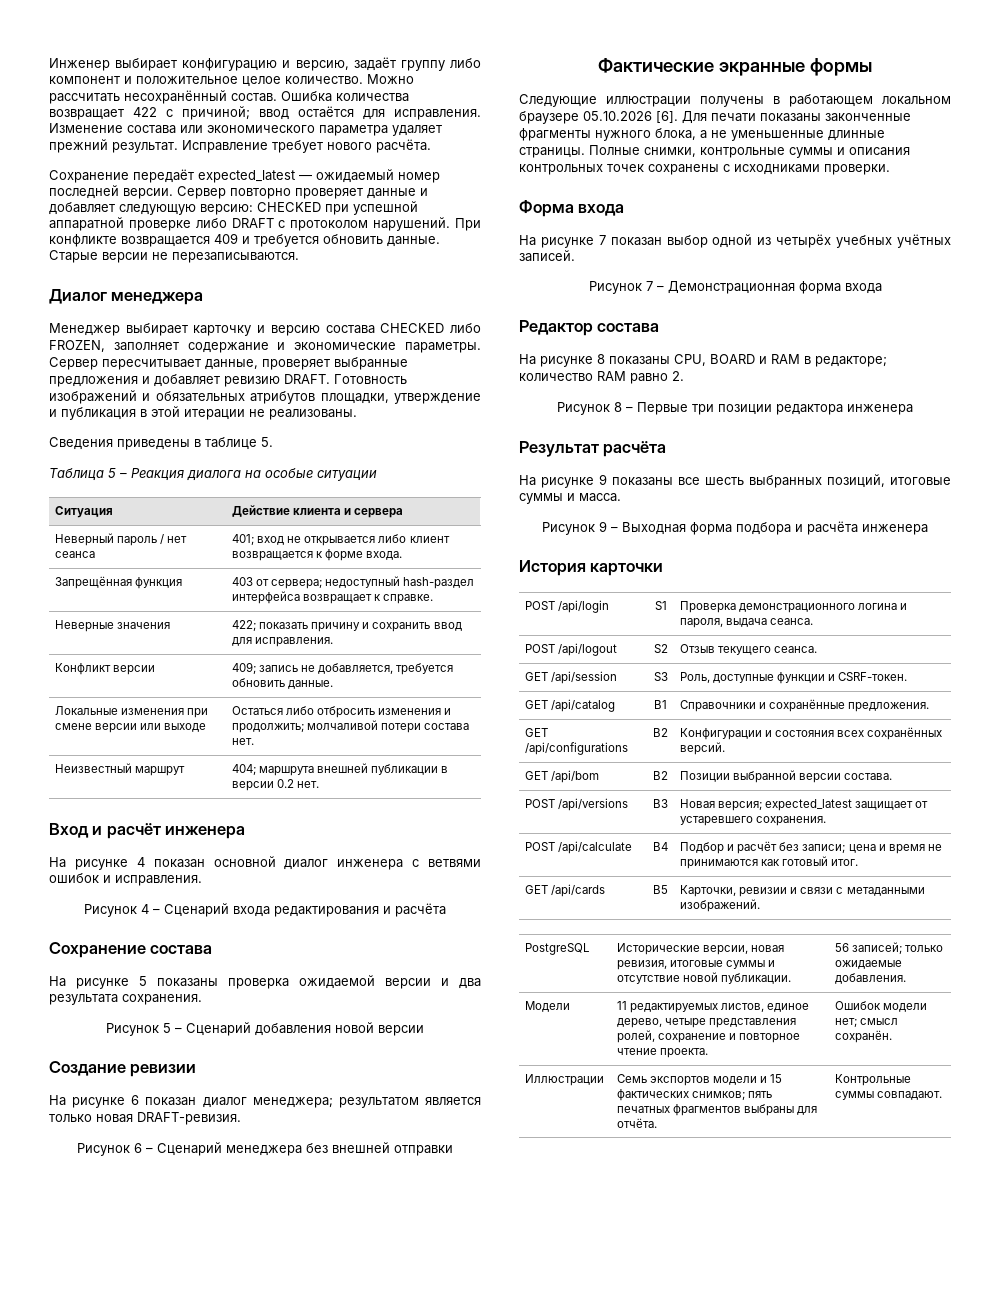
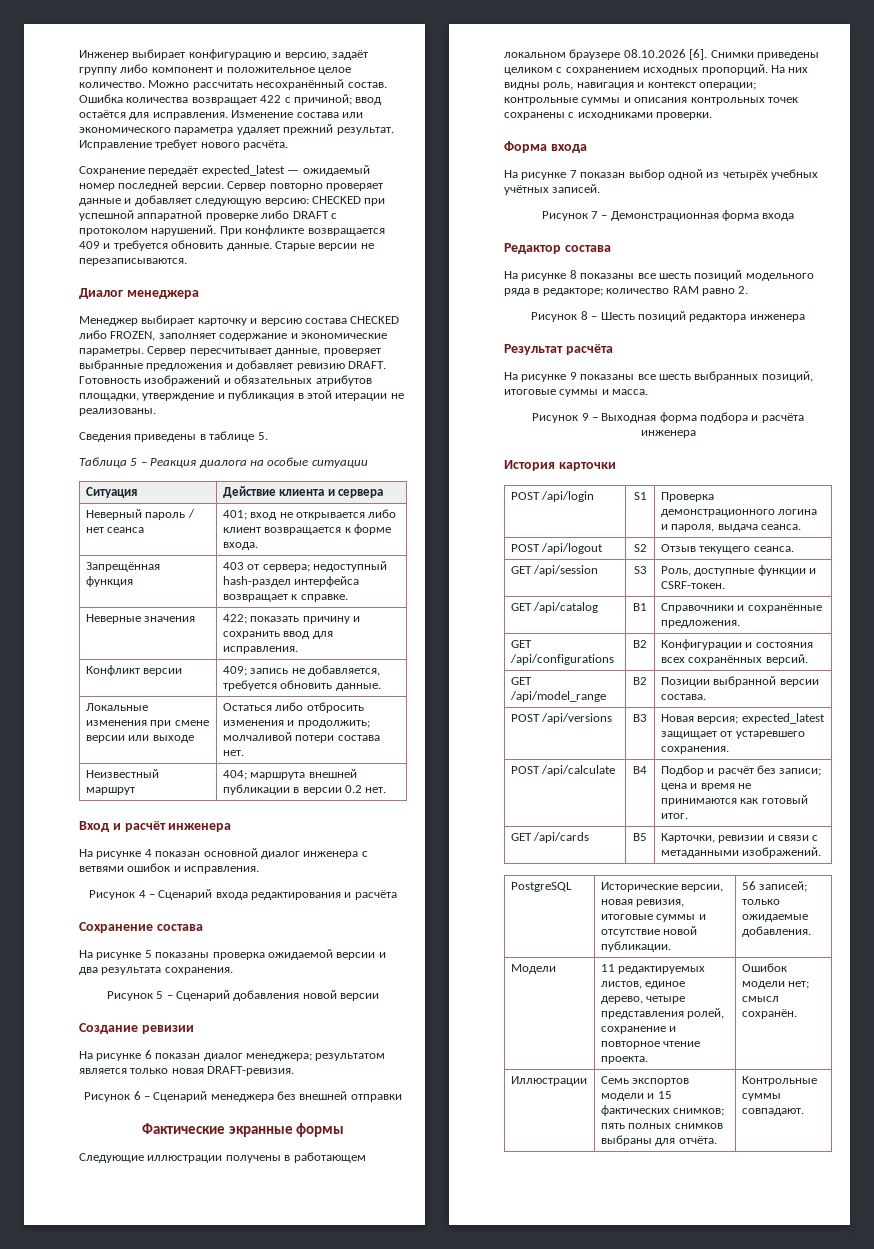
[583,111,911,124] [519,128,885,141] [519,145,696,158] 05.10.2026 [6]. Для печати показаны законченные фрагменты нужного блока, а не уменьшенные длинные страницы. Полные снимки, -> [623,49,819,60] [504,64,809,75] [504,82,756,90] 08.10.2026 [6]. Снимки приведены целиком с сохранением исходных пропорций. На них видны роль, навигация и контекст операции;
[674,354,800,366] CPU, BOARD и RAM -> [637,270,814,281] [504,288,530,296] все шесть позиций модельного ряда
[637,402,772,415] Первые три позиции -> [600,311,686,322] Шесть позиций
[551,770,600,783] /api/bom -> [509,691,606,702] /api/model_range
[617,1104,742,1116] печатных фрагментов -> [628,1123,723,1129] полных снимков

